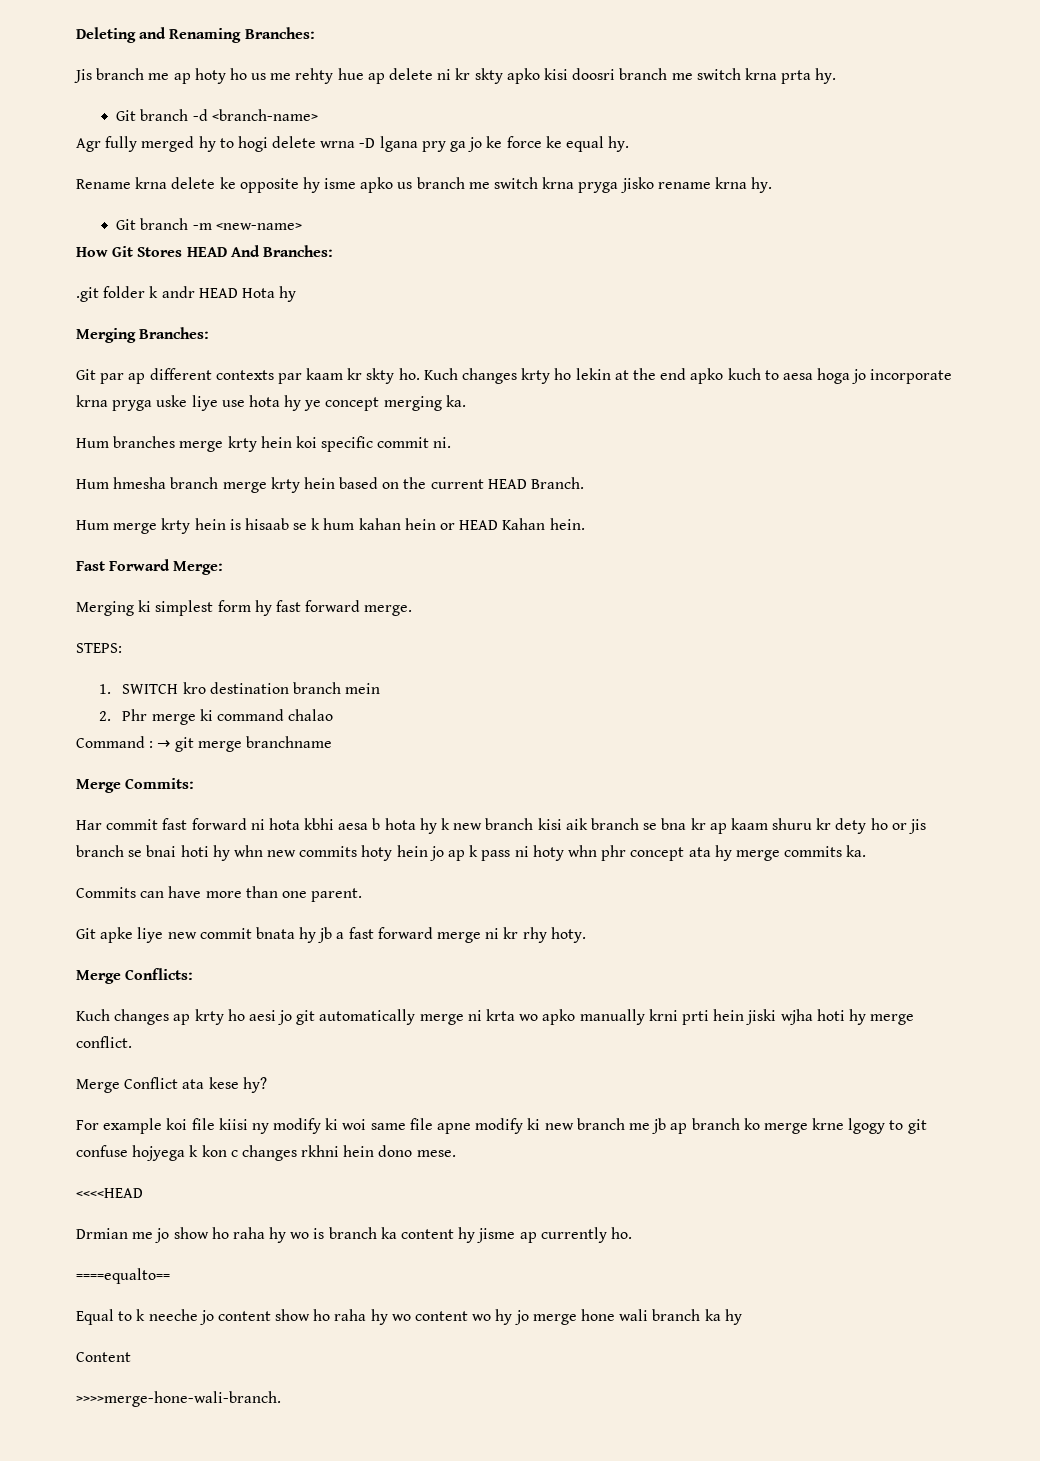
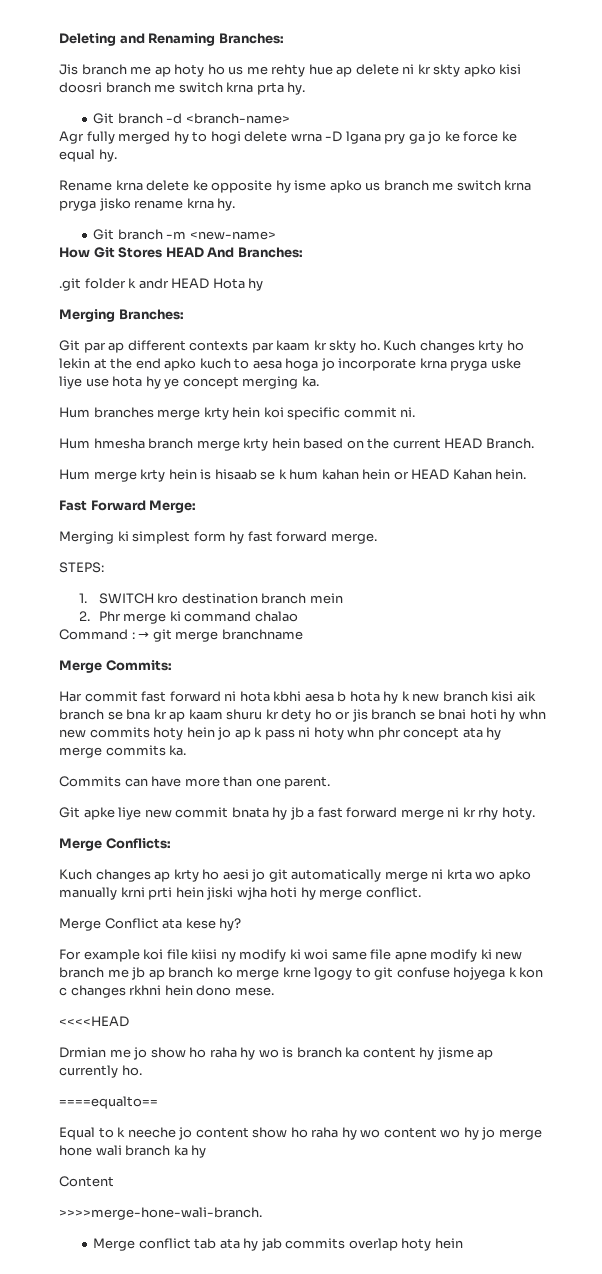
(281, 1399) none -> [93,1238,463,1251] // Merge conflict tab ata hy jab commits overlap hoty hein

